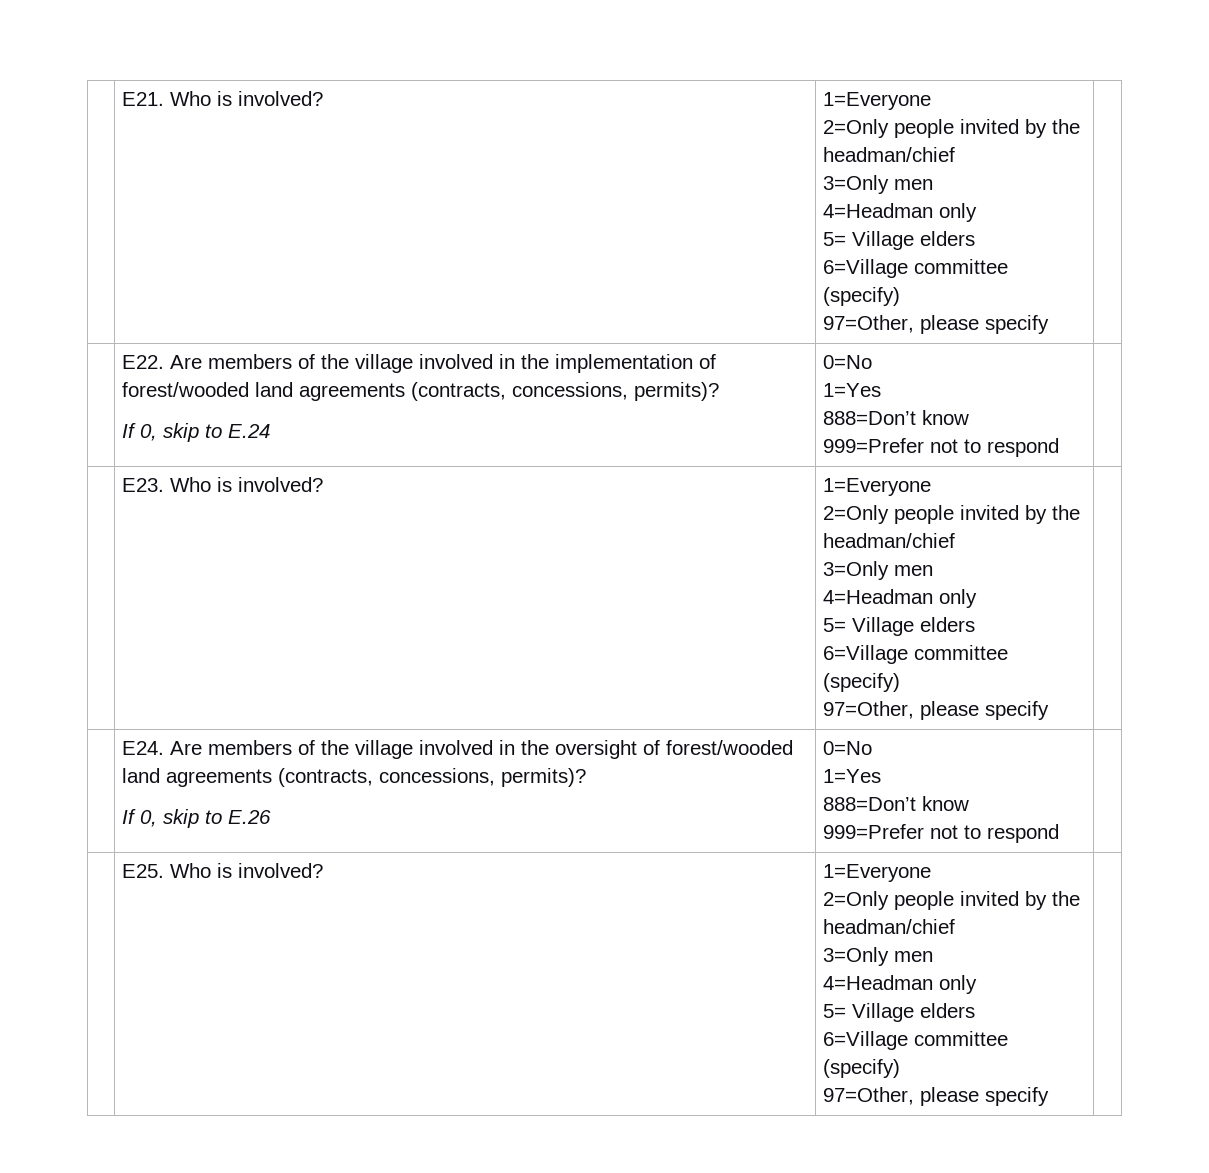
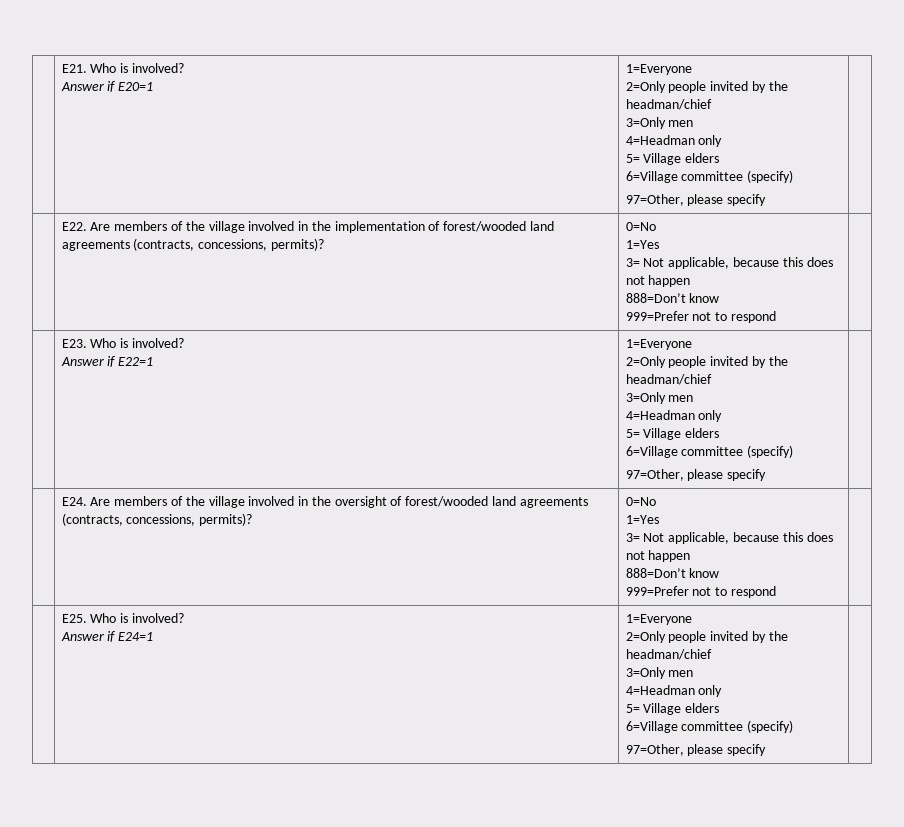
(324, 98) none -> [60,81,154,92] // Answer if E20=1
[122,423,271,442] [823,355,873,369] [823,383,882,397] // If 0, skip to E.24 | 0=No // 1=Yes -> [625,222,656,231] [625,240,659,249] [625,257,833,269] [625,275,691,287] | 0=No // 1=Yes // 3= Not applicable, because this does not happen
(324, 484) none -> [60,356,154,367] // Answer if E22=1
[122,809,272,828] [823,741,873,755] [823,769,882,783] // If 0, skip to E.26 | 0=No // 1=Yes -> [625,497,656,506] [625,515,659,524] [625,532,833,544] [625,550,691,562] | 0=No // 1=Yes // 3= Not applicable, because this does not happen
(324, 870) none -> [60,631,154,642] // Answer if E24=1

